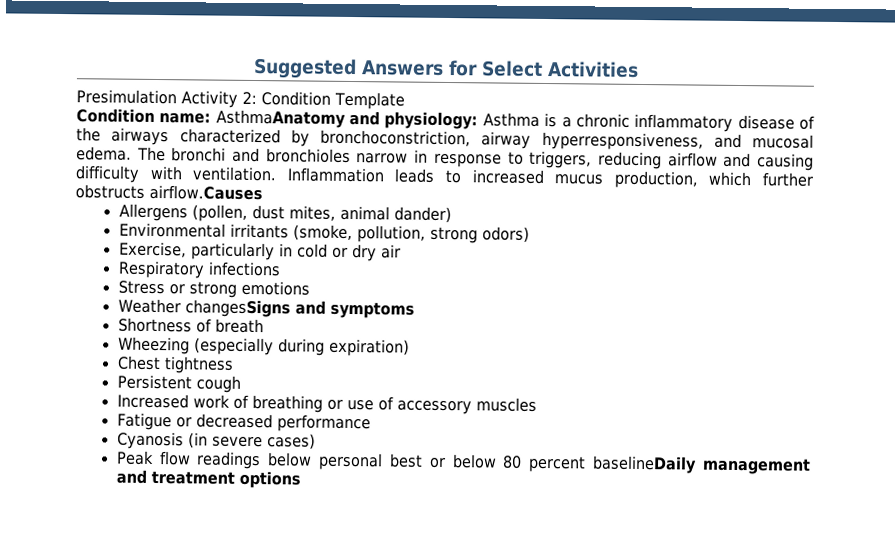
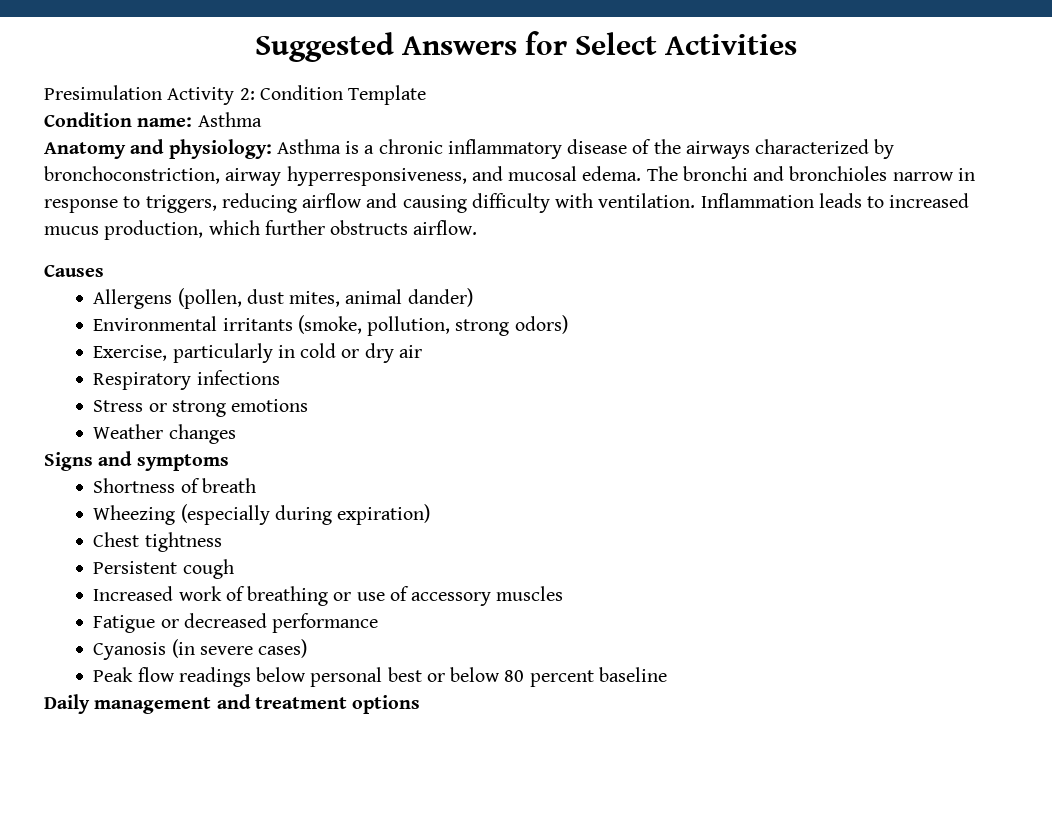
[215,109,346,128] AsthmaAnatomy -> [197,112,262,127] [44,142,126,159] Asthma // Anatomy
[149,184,263,201] airflow.Causes -> [413,220,478,235] [44,264,104,277] airflow. // Causes
[184,299,291,318] changesSigns -> [168,424,236,444] [44,452,93,471] changes // Signs
[592,455,698,474] baselineDaily -> [599,667,668,682] [44,694,90,714] baseline // Daily

